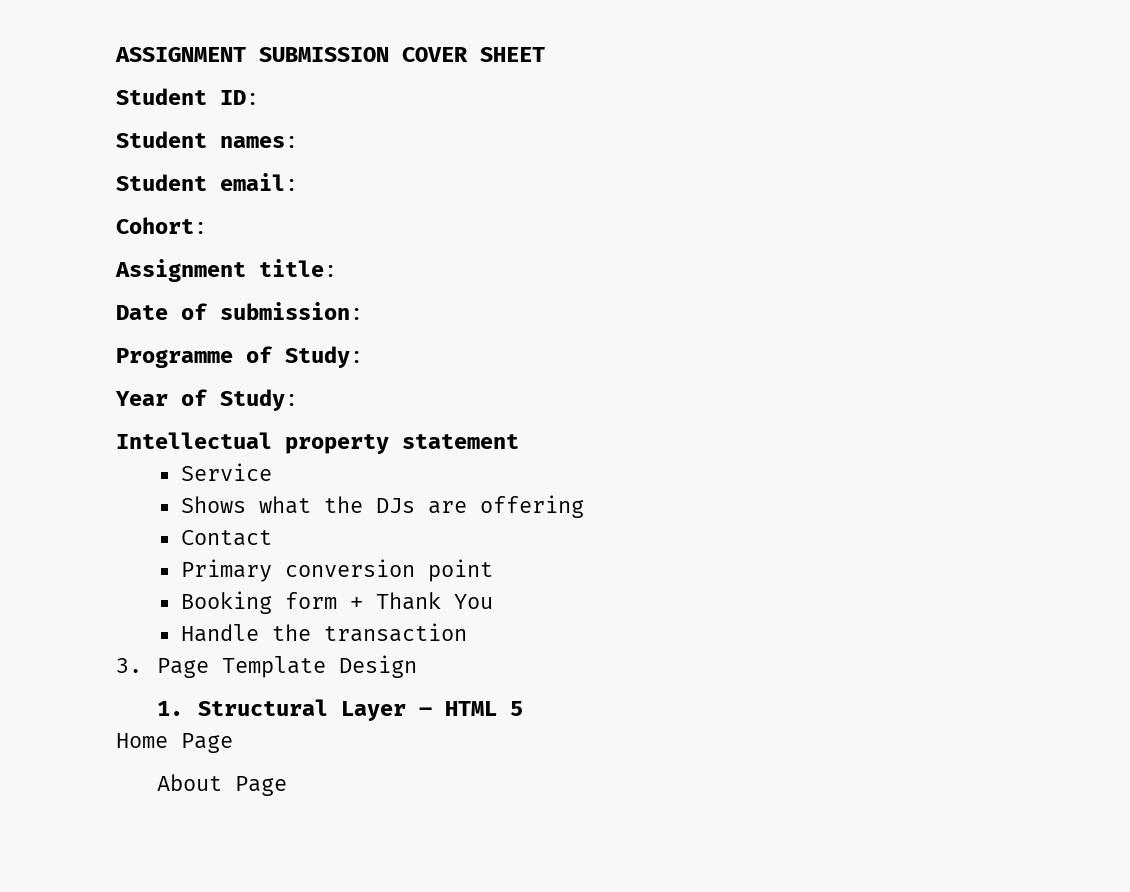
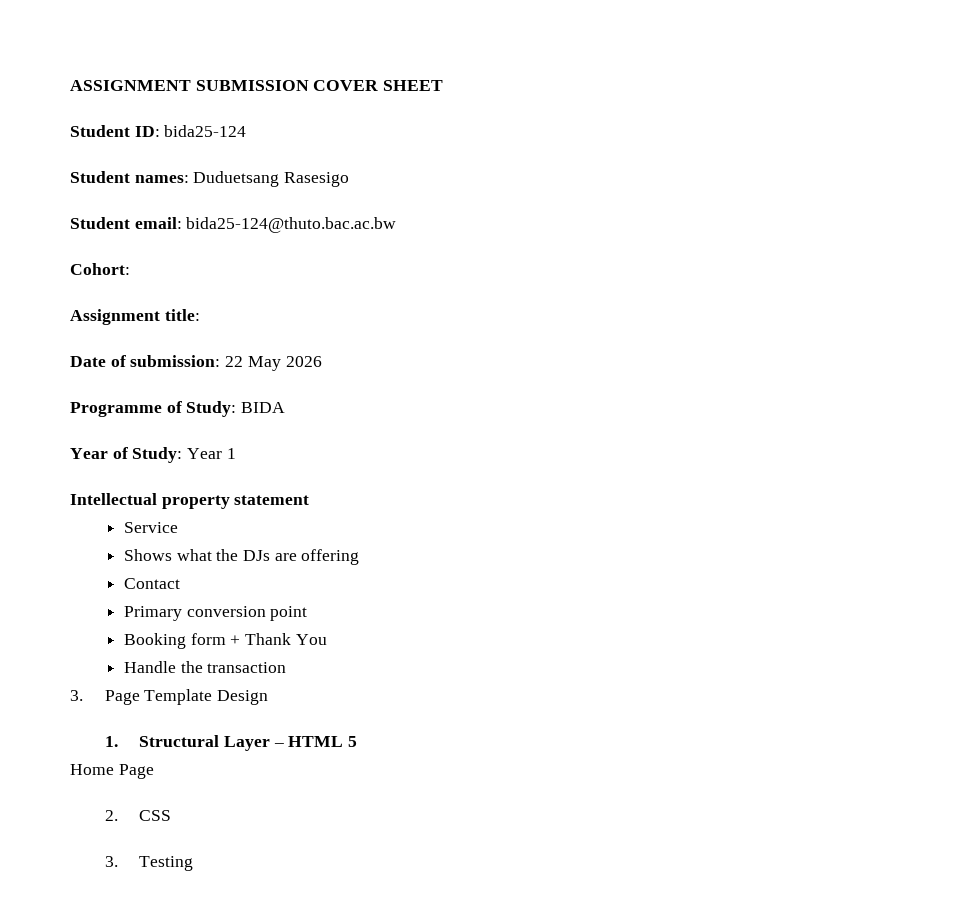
(259, 97) none -> [164,125,247,137] bida25-124
(298, 142) none -> [193,171,350,187] Duduetsang Rasesigo
(298, 182) none -> [186,217,397,233] bida25-124@thuto.bac.ac.bw
(363, 311) none -> [225,356,322,371] 22 May 2026
(363, 357) none -> [241,402,286,413] BIDA
(298, 400) none -> [187,448,236,459] Year 1
[157,774,288,796] About Page -> [104,810,172,821] [104,856,194,871] 2. CSS // 3. Testing

